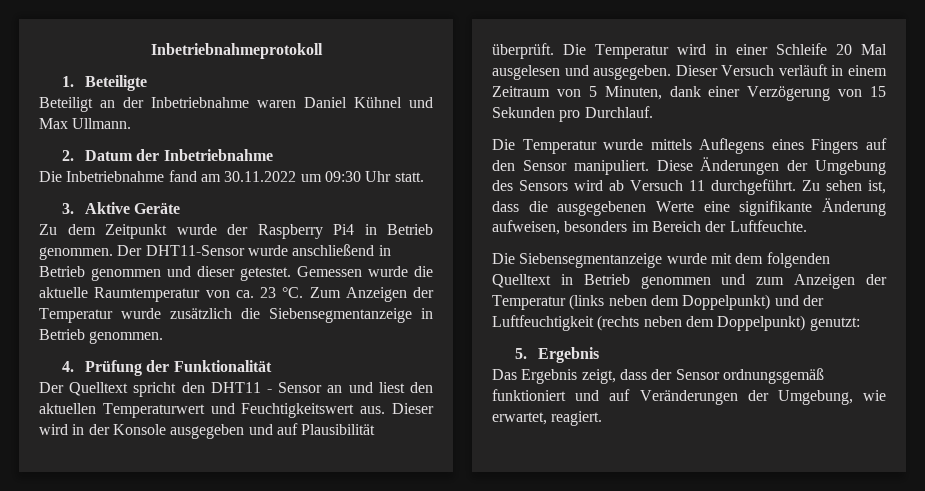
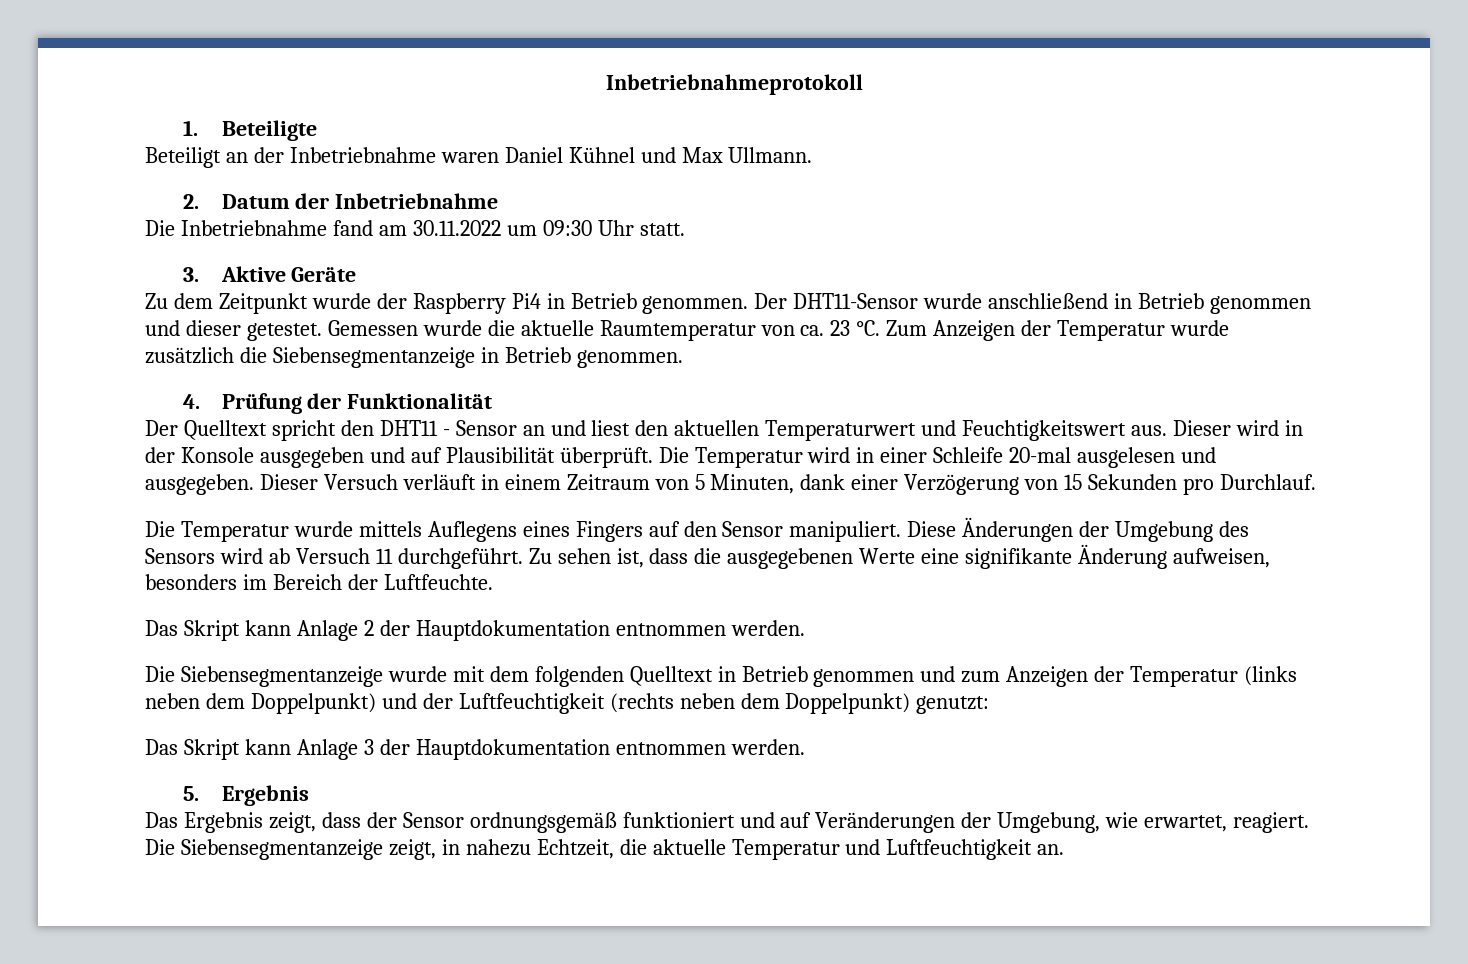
[836,44,887,55] 20 Mal -> [1009,447,1072,463] 20-mal
(807, 226) none -> [145,620,805,641] // Das Skript kann Anlage 2 der Hauptdokumentation entnommen werden.
(860, 324) none -> [145,739,805,760] // Das Skript kann Anlage 3 der Hauptdokumentation entnommen werden.
(603, 418) none -> [145,839,1065,860] Die Siebensegmentanzeige zeigt, in nahezu Echtzeit, die aktuelle Temperatur und Luftfeuchtigkeit an.

